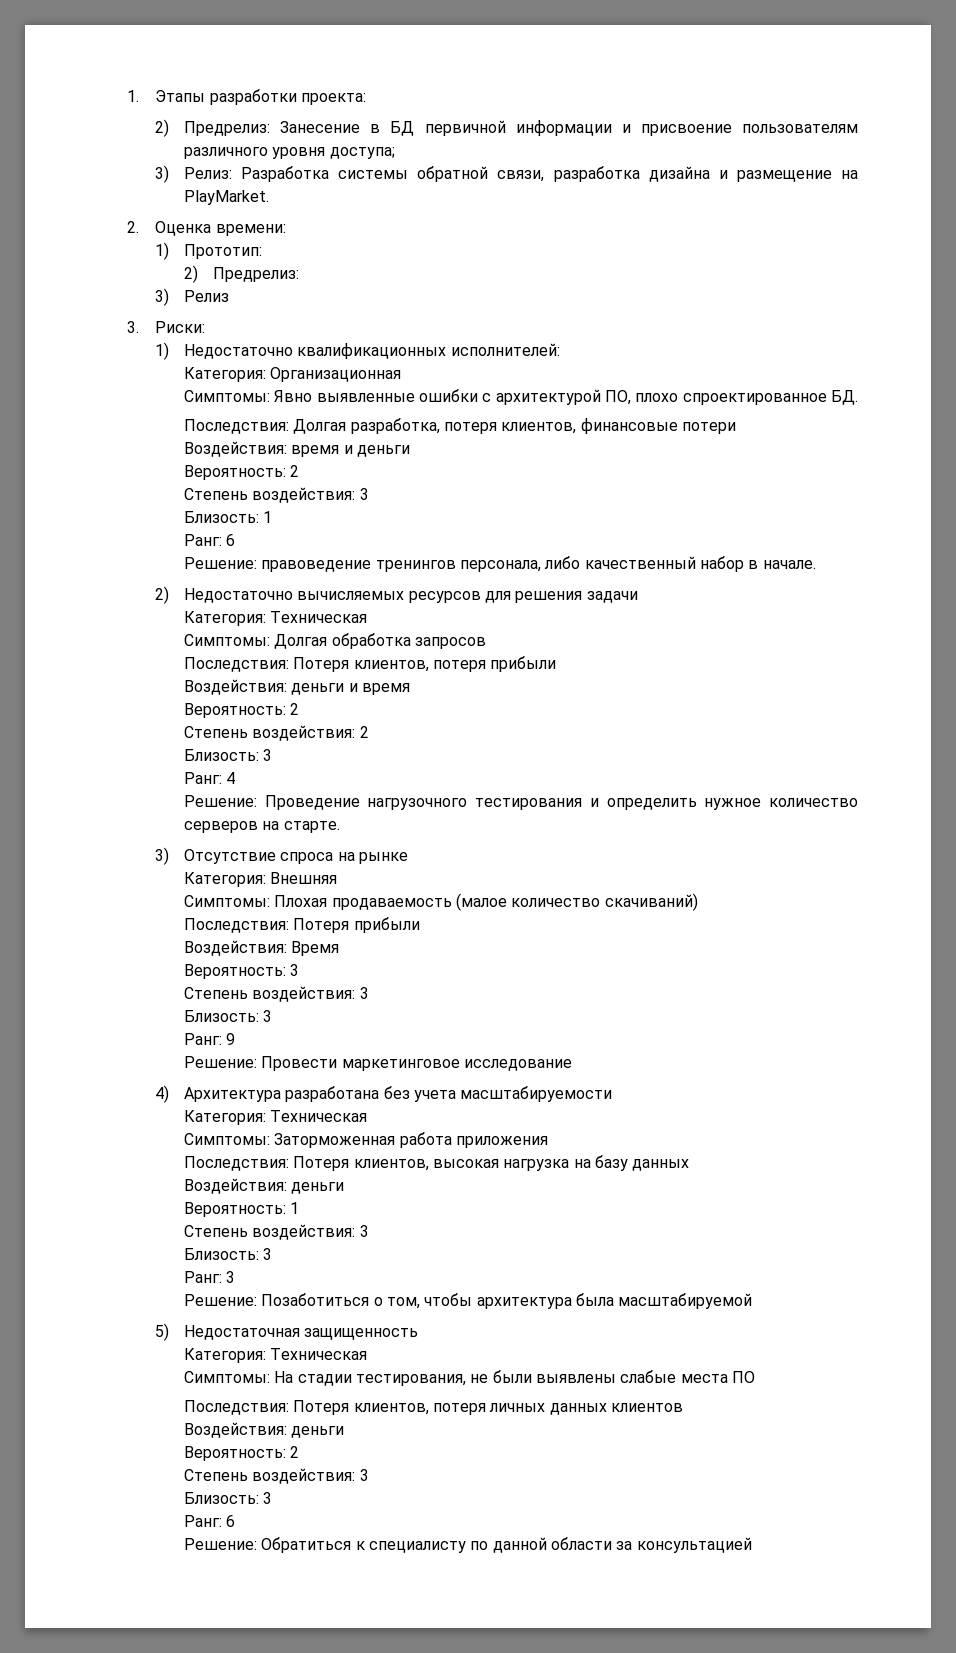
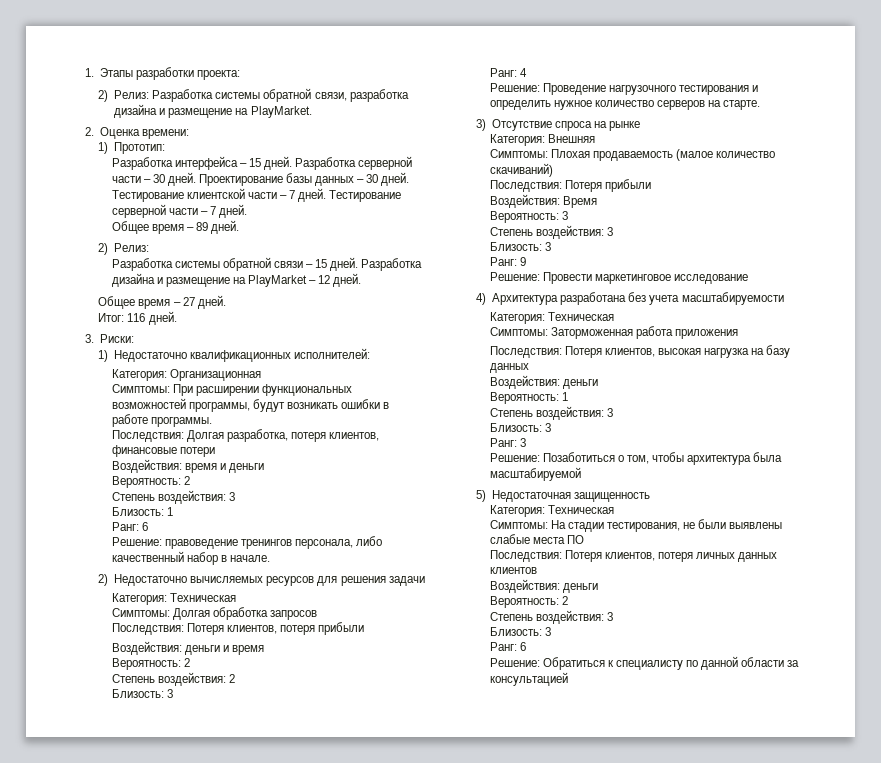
[184,120,858,136] [184,147,395,159] [155,165,170,183] Предрелиз: Занесение в БД первичной информации и присвоение пользователям различного уровня доступа; // 3) -> (109, 96) none
[184,265,299,283] [155,288,230,306] 2) Предрелиз: // 3) Релиз -> [111,156,413,170] [111,172,410,186] [111,188,402,202] [111,204,247,218] [111,220,239,234] [98,243,150,255] [111,257,423,271] [111,273,362,287] [98,295,226,309] [98,311,177,325] Разработка интерфейса – 15 дней. Разработка серверной части – 30 дней. Проектирование базы данных – 30 дней. Тестирование клиентской части – 7 дней. Тестирование серверной части – 7 дней. // Общее время – 89 дней. // 2) Релиз: // Разработка системы обратной связи – 15 дней. Разработка дизайна и размещение на PlayMarket – 12 дней. // Общее время – 27 дней. // Итог: 116 дней.
[274,389,858,405] Явно выявленные ошибки с архитектурой ПО, плохо спроектированное БД. -> [172,384,352,396] [111,398,390,412] [111,414,212,427] При расширении функциональных возможностей программы, будут возникать ошибки в работе программы.

